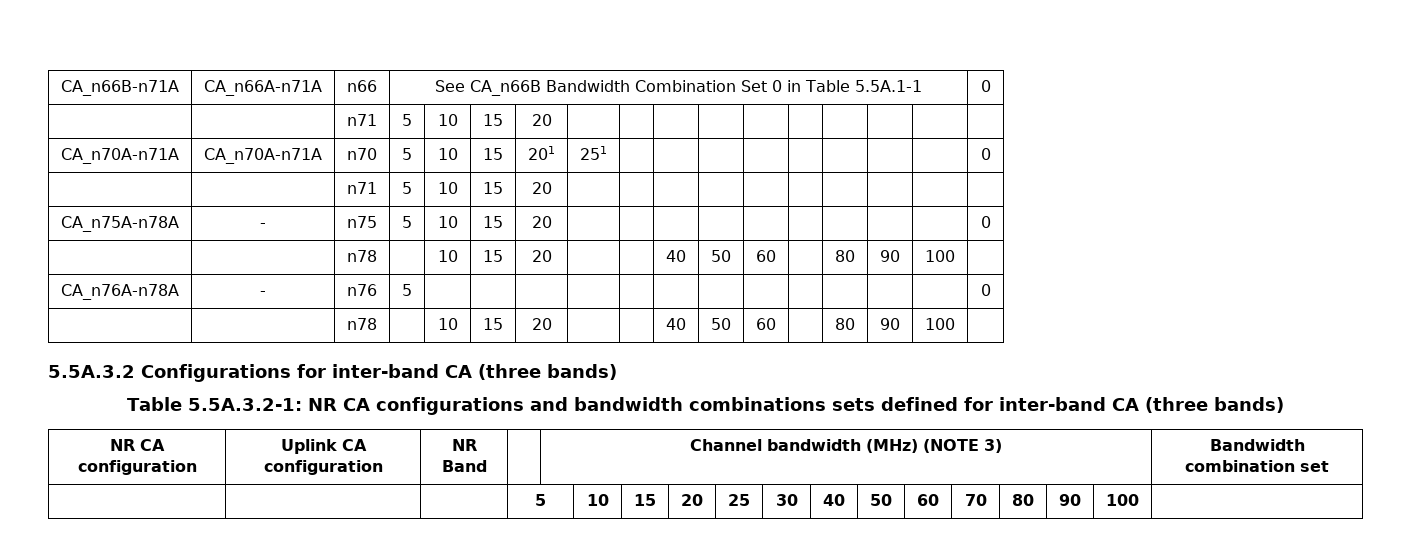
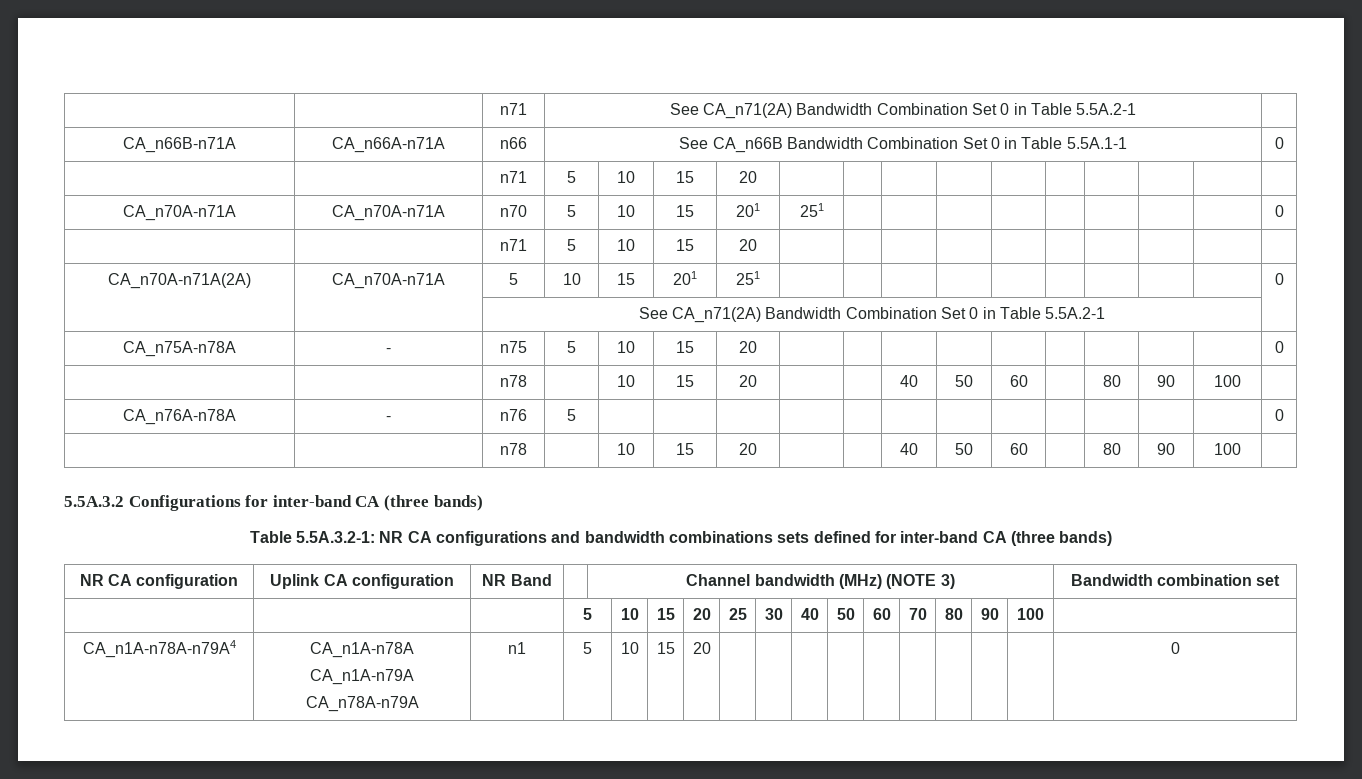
(61, 88) none -> [500,103,527,115] [669,103,1137,119] | | n71 | See CA_n71(2A) Bandwidth Combination Set 0 in Table 5.5A.2-1 | //
(552, 188) none -> [108,273,251,289] [332,273,445,289] [509,273,518,285] [562,273,581,285] [617,273,635,285] [673,271,697,285] [736,271,760,285] [1274,273,1284,285] [638,307,1106,323] // CA_n70A-n71A(2A) | CA_n70A-n71A | 5 | 10 | 15 | 201 | 251 | | | | | | | | | | 0 // | | See CA_n71(2A) Bandwidth Combination Set 0 in Table 5.5A.2-1 |
(1139, 500) none -> [82,640,236,658] [310,642,414,658] [310,669,414,685] [305,696,419,712] [508,642,526,654] [583,642,592,654] [620,642,639,654] [656,642,675,654] [692,642,711,654] [1170,642,1180,654] // CA_n1A-n78A-n79A4 | CA_n1A-n78A // CA_n1A-n79A // CA_n78A-n79A | n1 | 5 | 10 | 15 | 20 | | | | | | | | | | 0

